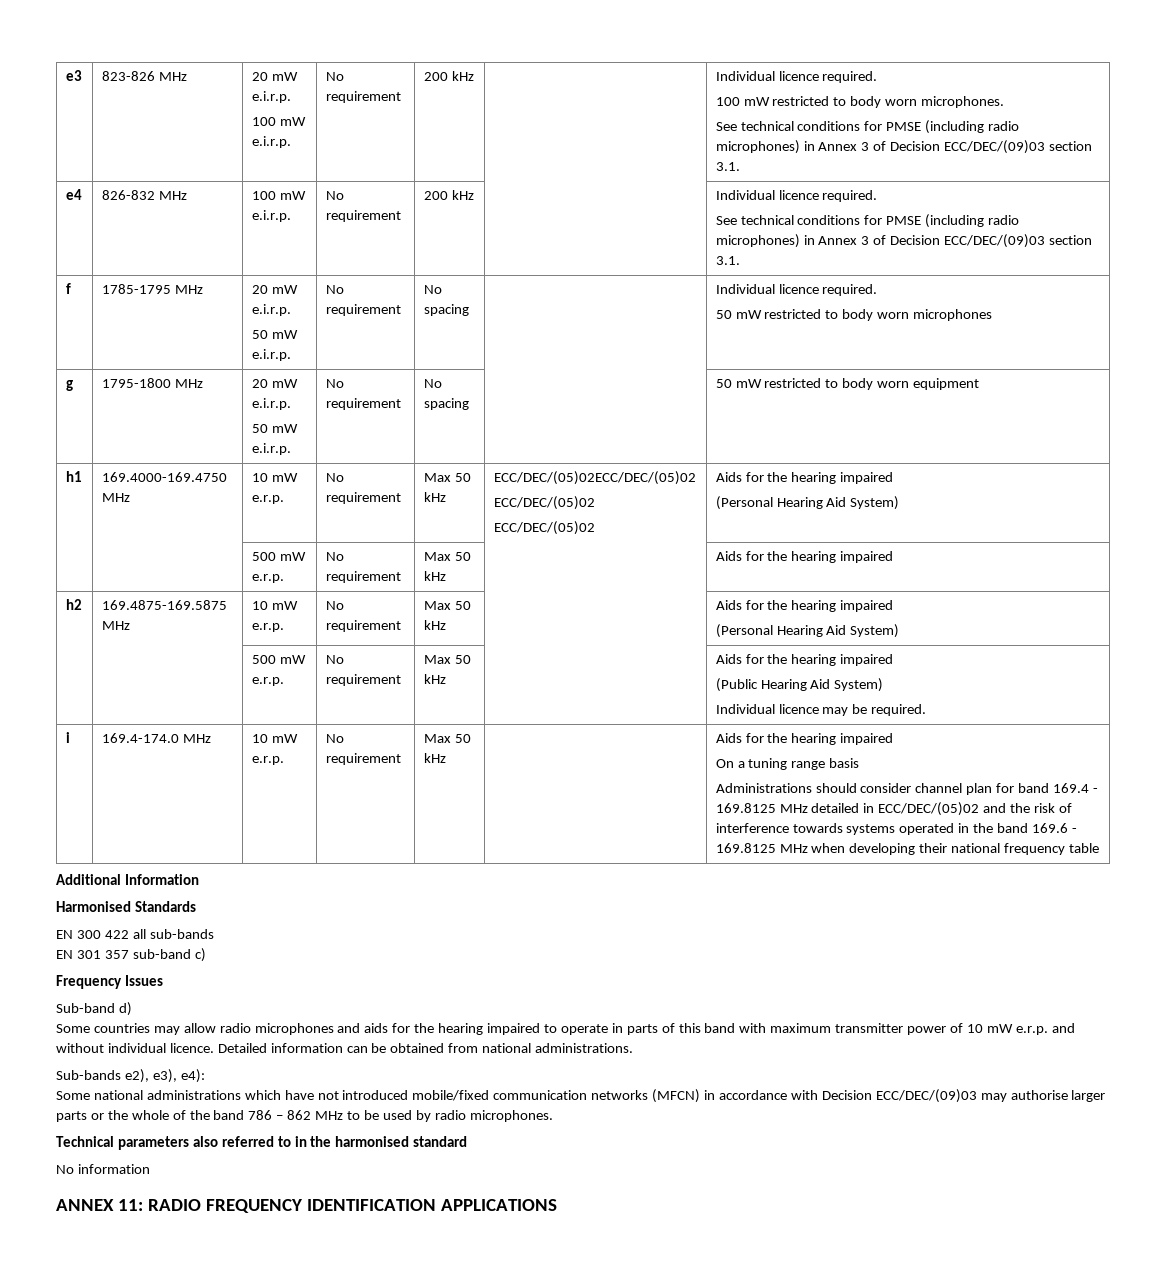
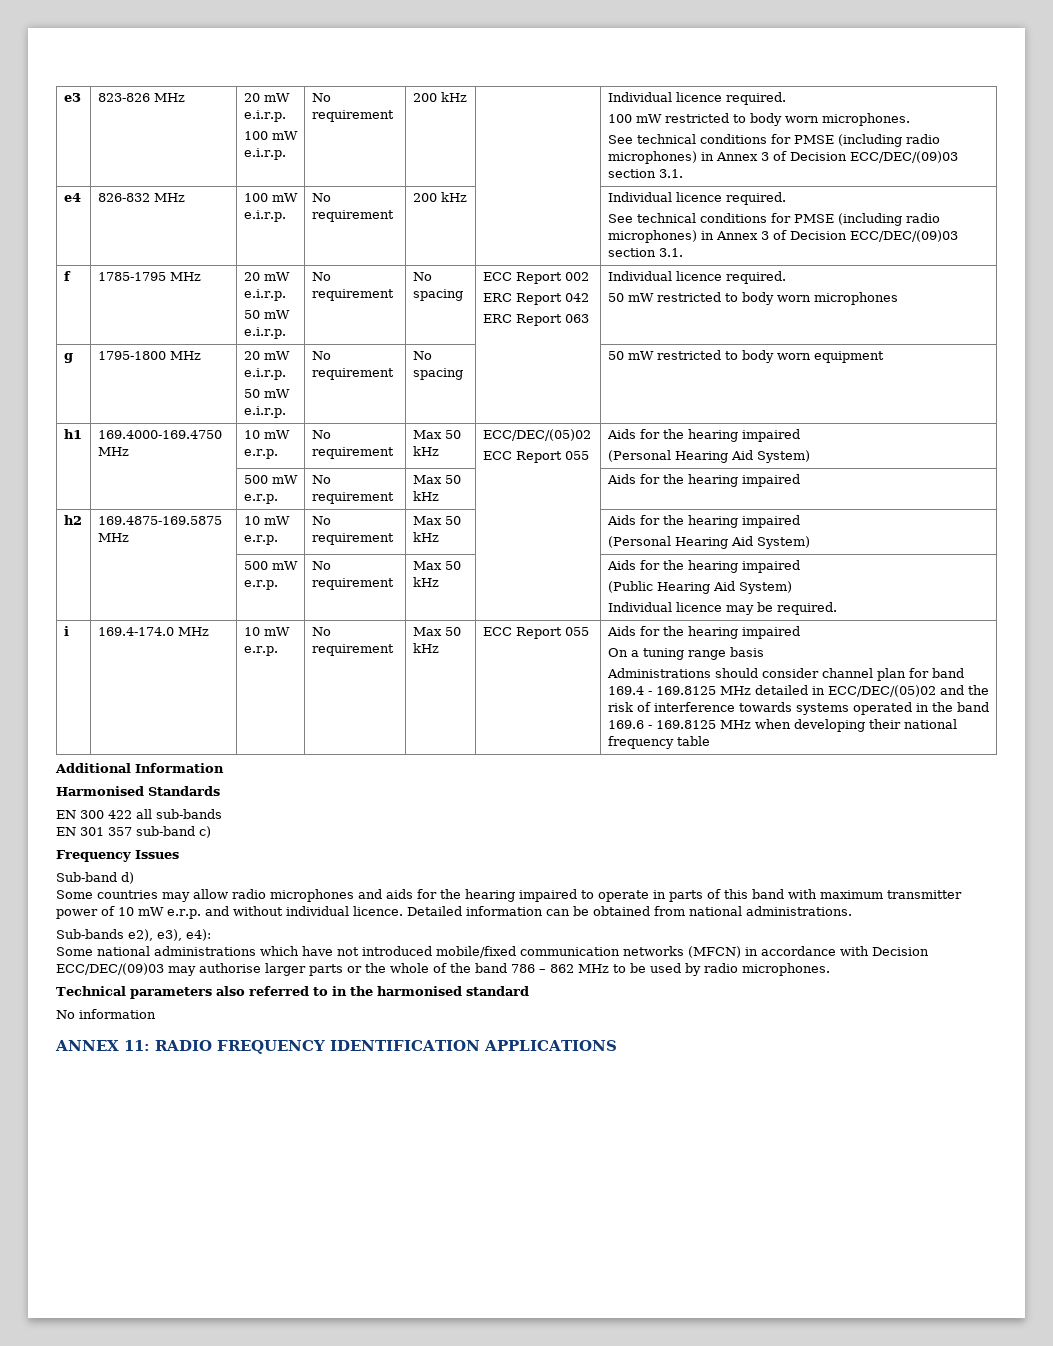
(469, 310) none -> [482,272,589,284] [482,293,589,305] [482,314,589,326] ECC Report 002 // ERC Report 042 // ERC Report 063
[493,471,696,485] ECC/DEC/(05)02ECC/DEC/(05)02 // -> (439, 451) none
[493,521,595,535] ECC/DEC/(05)02 -> [482,451,589,463] ECC Report 055
(446, 758) none -> [482,627,589,639] ECC Report 055

